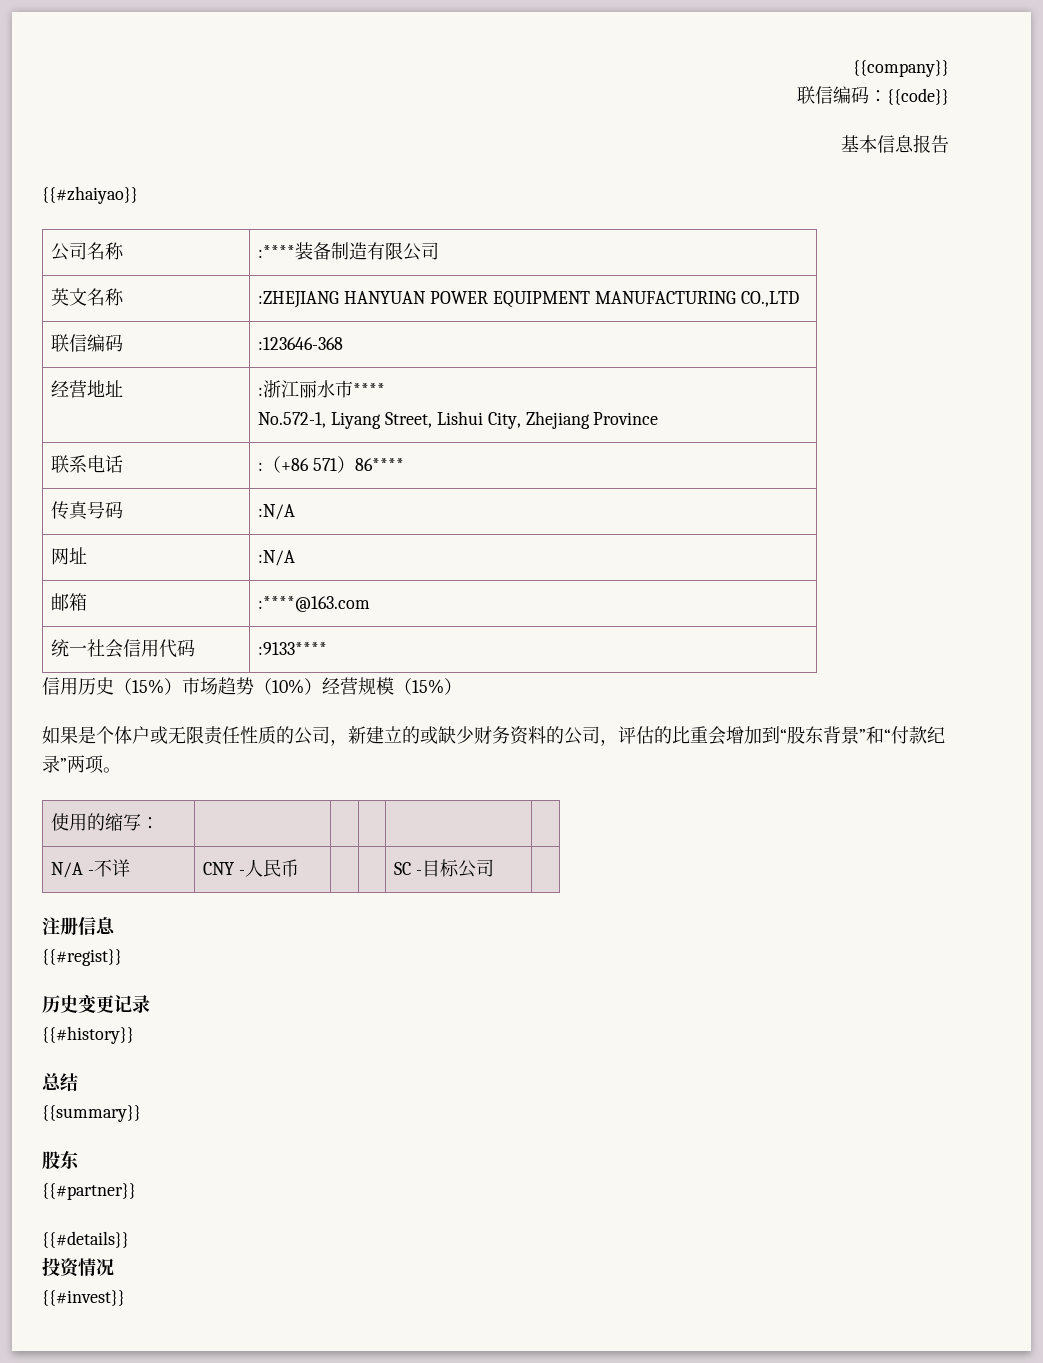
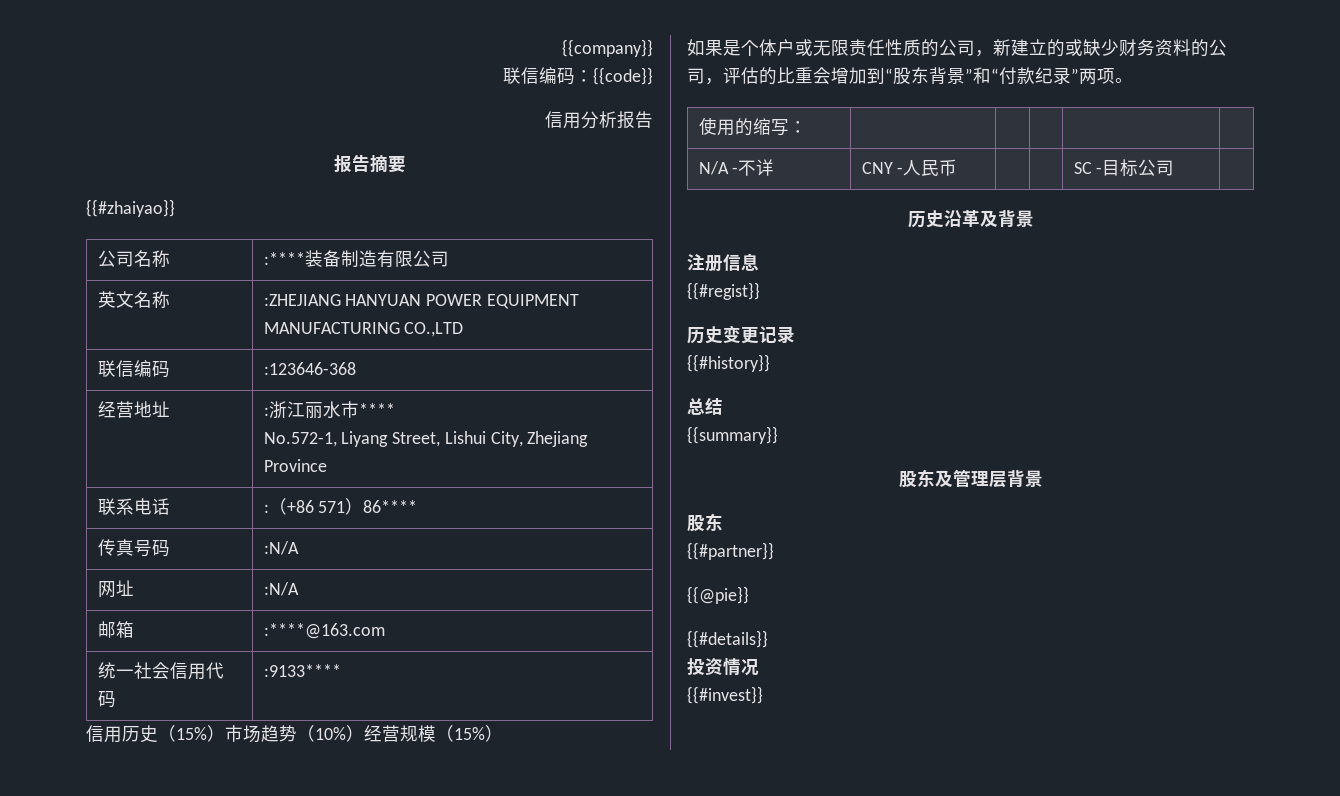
[841,134,949,153] 基本信息报告 -> [545,111,653,129] [333,154,406,173] 信用分析报告 // 报告摘要
(495, 868) none -> [907,210,1034,228] // 历史沿革及背景
(141, 1113) none -> [898,469,1043,488] // 股东及管理层背景
(136, 1191) none -> [687,586,749,604] // {{@pie}}

